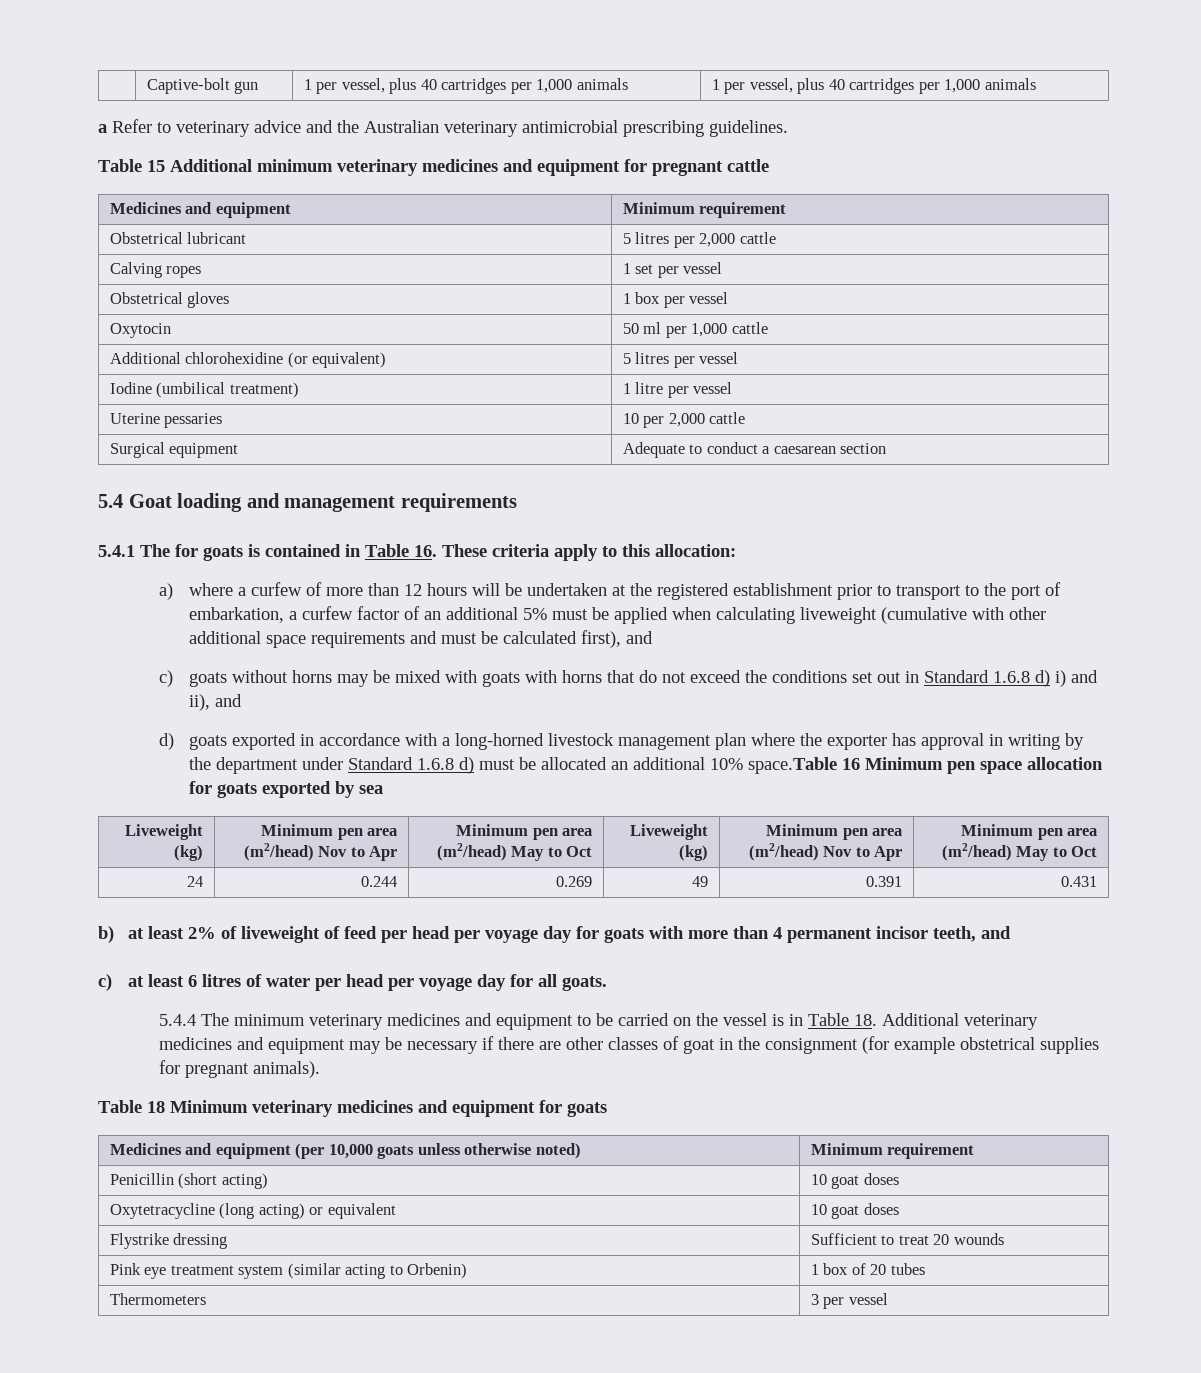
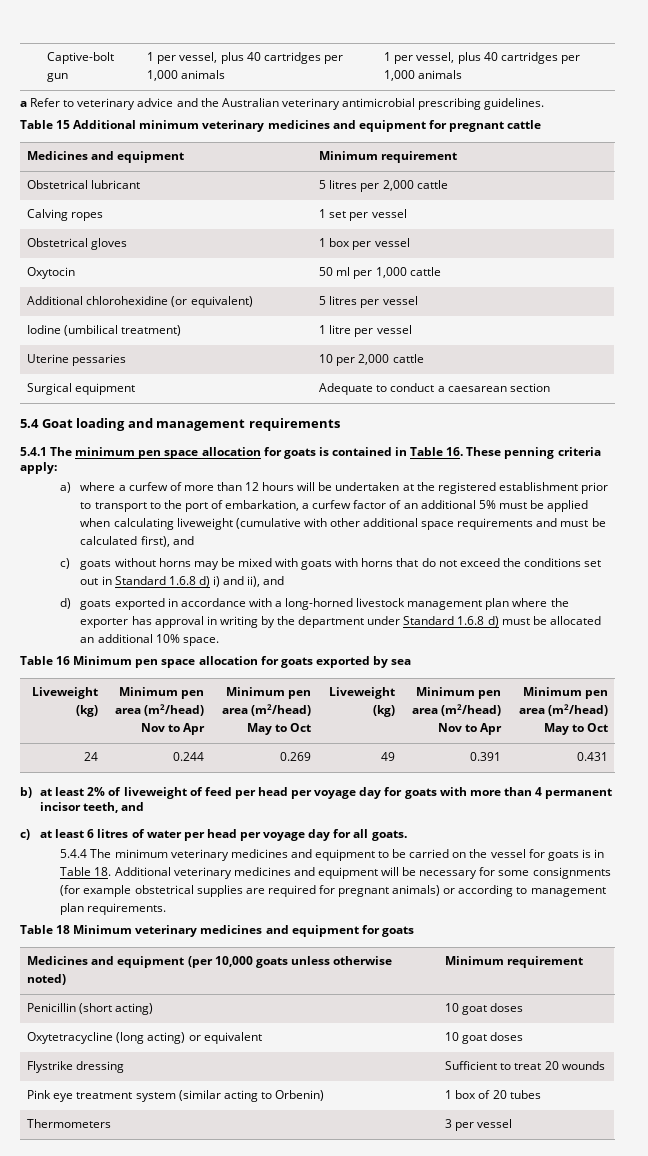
(170, 550) none -> [75,447,261,459] minimum pen space allocation
[492,544,736,561] criteria apply to this allocation: -> [504,447,601,459] [20,462,57,474] penning criteria apply:
[748,757,838,774] space.Table -> [182,637,219,646] [20,656,53,665] space. // Table
(767, 1019) none -> [528,849,579,861] for goats
[348,1041,381,1054] may -> [381,867,400,876] will
[481,1036,1099,1054] [158,1060,320,1078] if there are other classes of goat in the consignment (for example obstetrical supplies for pregnant animals). -> [479,867,611,879] [60,885,606,897] [60,903,167,915] for some consignments (for example obstetrical supplies are required for pregnant animals) or according to management plan requirements.

